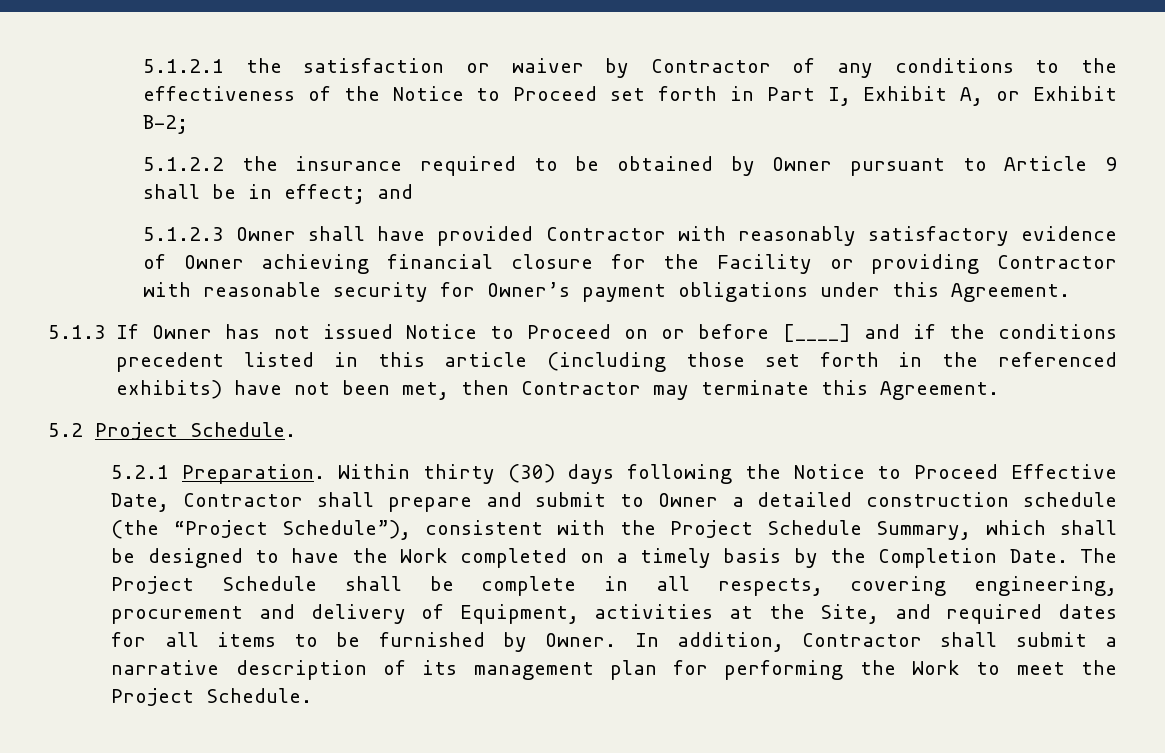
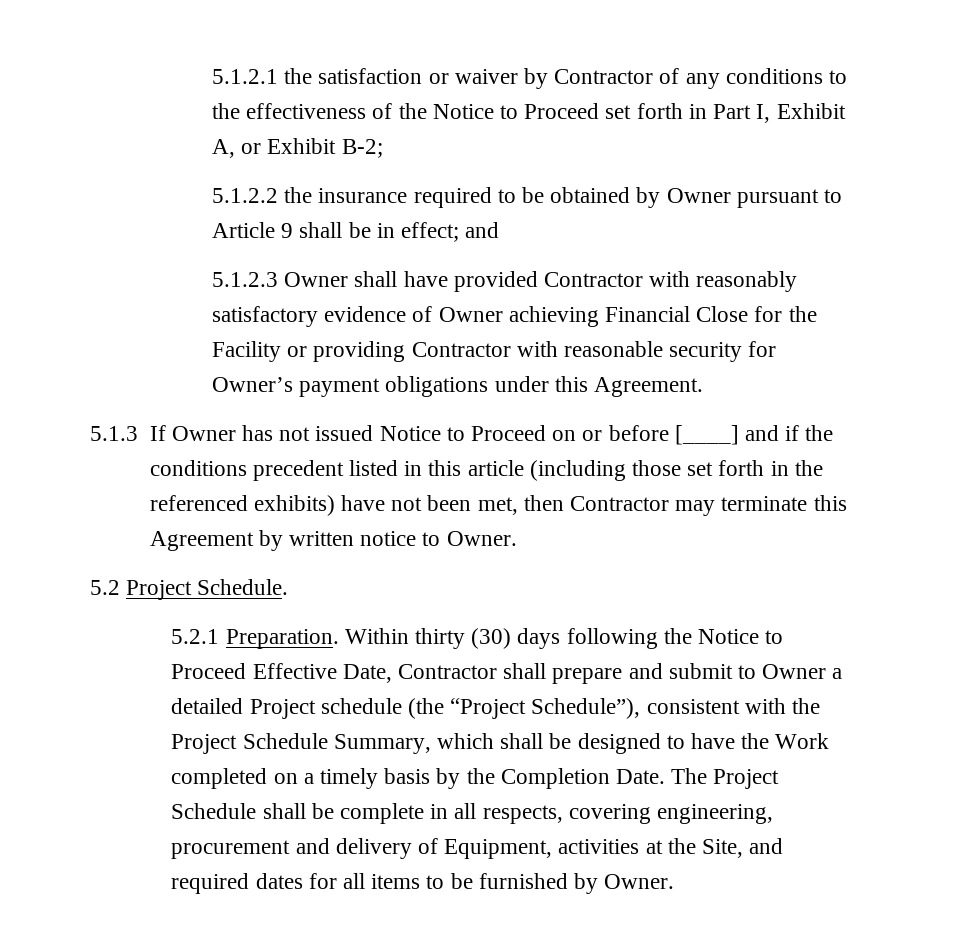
[387,254,593,269] financial closure -> [605,306,749,322] Financial Close
[880,381,1000,400] Agreement. -> [149,530,517,551] Agreement by written notice to Owner.
[866,492,1010,507] construction -> [249,699,316,719] Project
[634,632,1117,652] [111,660,1117,680] [111,688,313,706] In addition, Contractor shall submit a narrative description of its management plan for performing the Work to meet the Project Schedule. -> (675, 881) none

